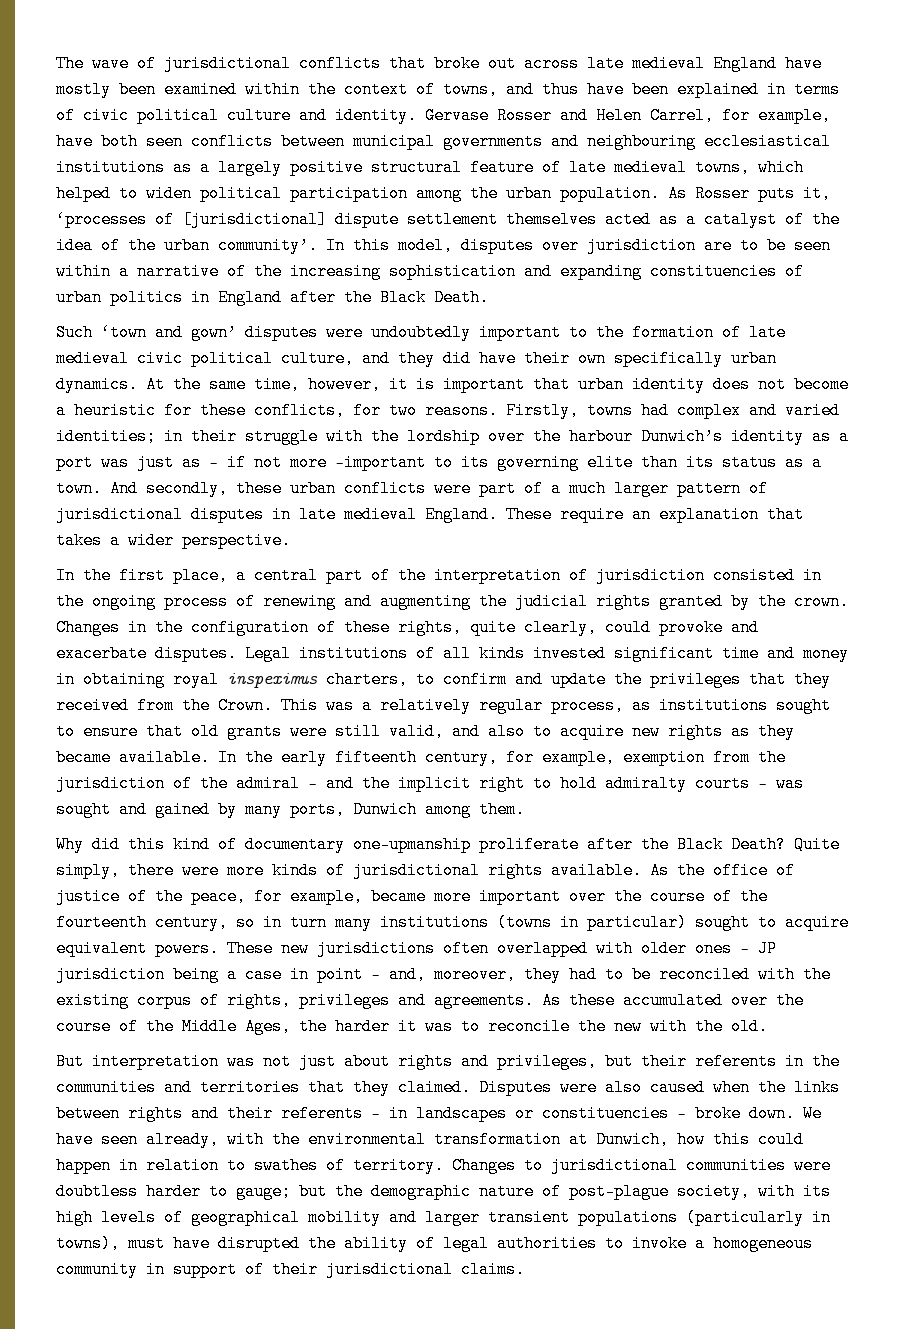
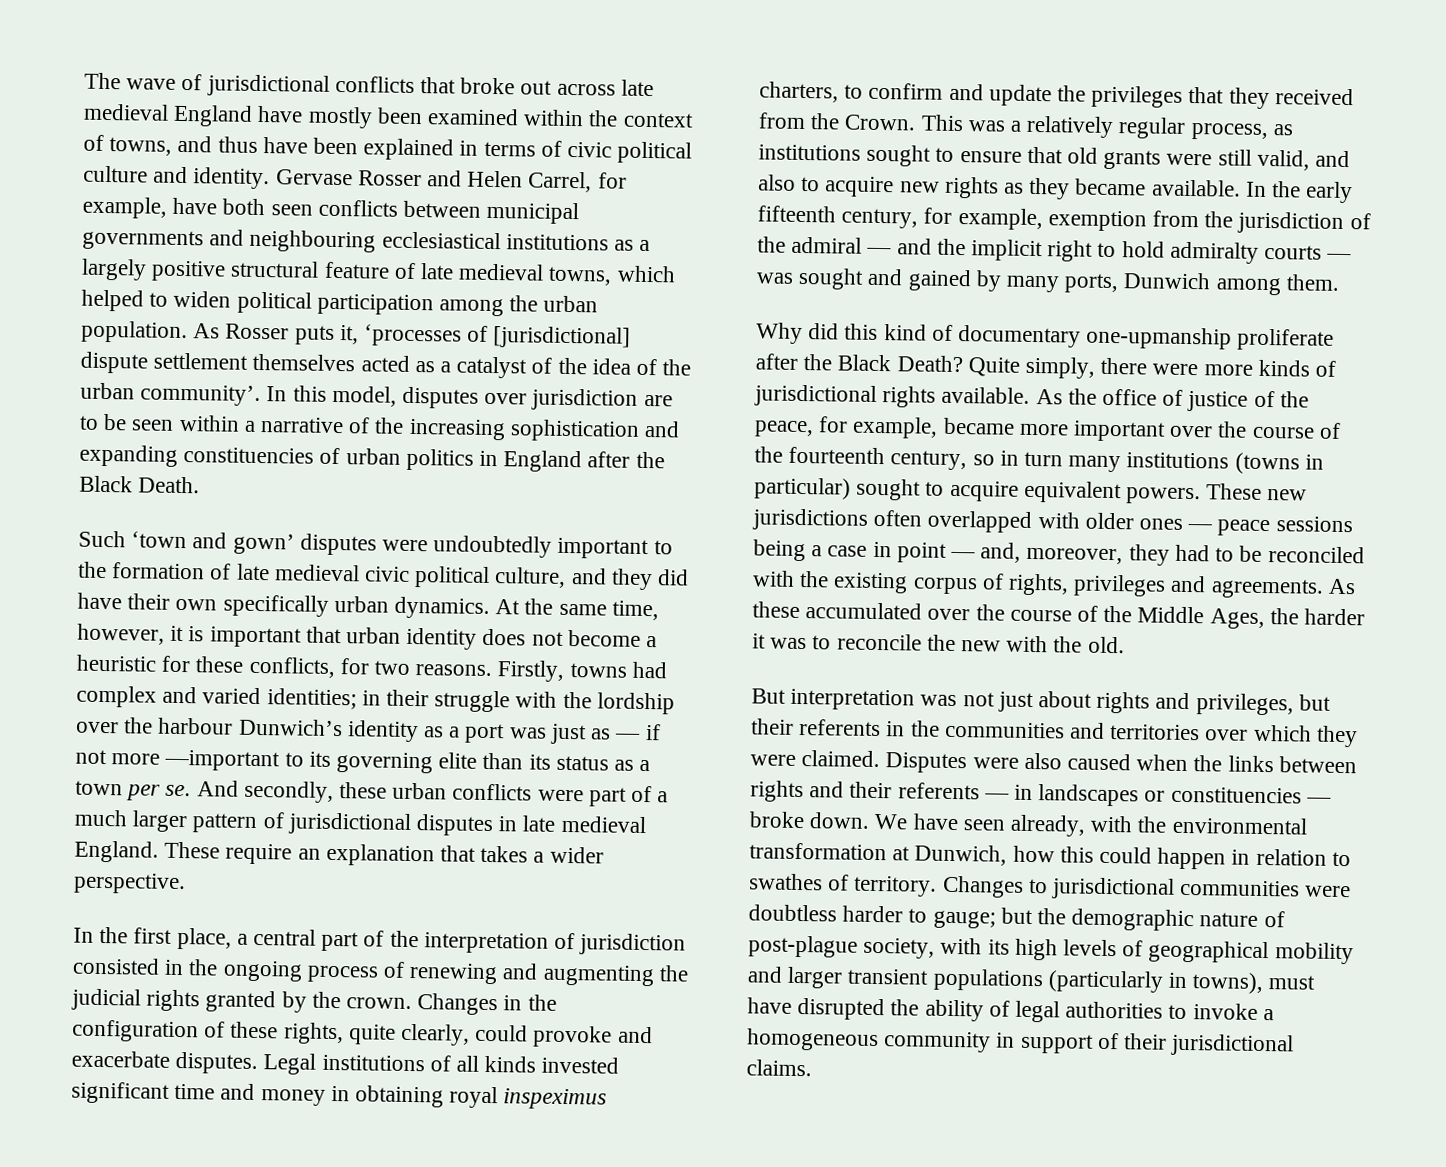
[56,480,102,497] town. -> [75,780,192,801] town per se.
[758,940,777,957] [56,966,165,983] JP jurisdiction -> [1217,516,1353,537] peace sessions
[308,1079,390,1096] that they -> [1205,724,1358,748] [750,754,796,766] over which they were

